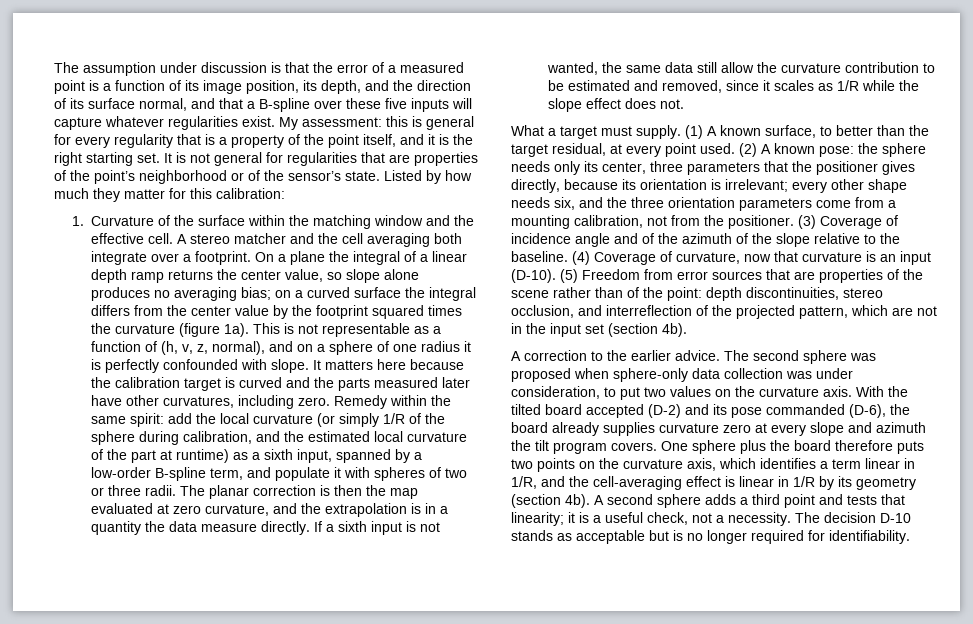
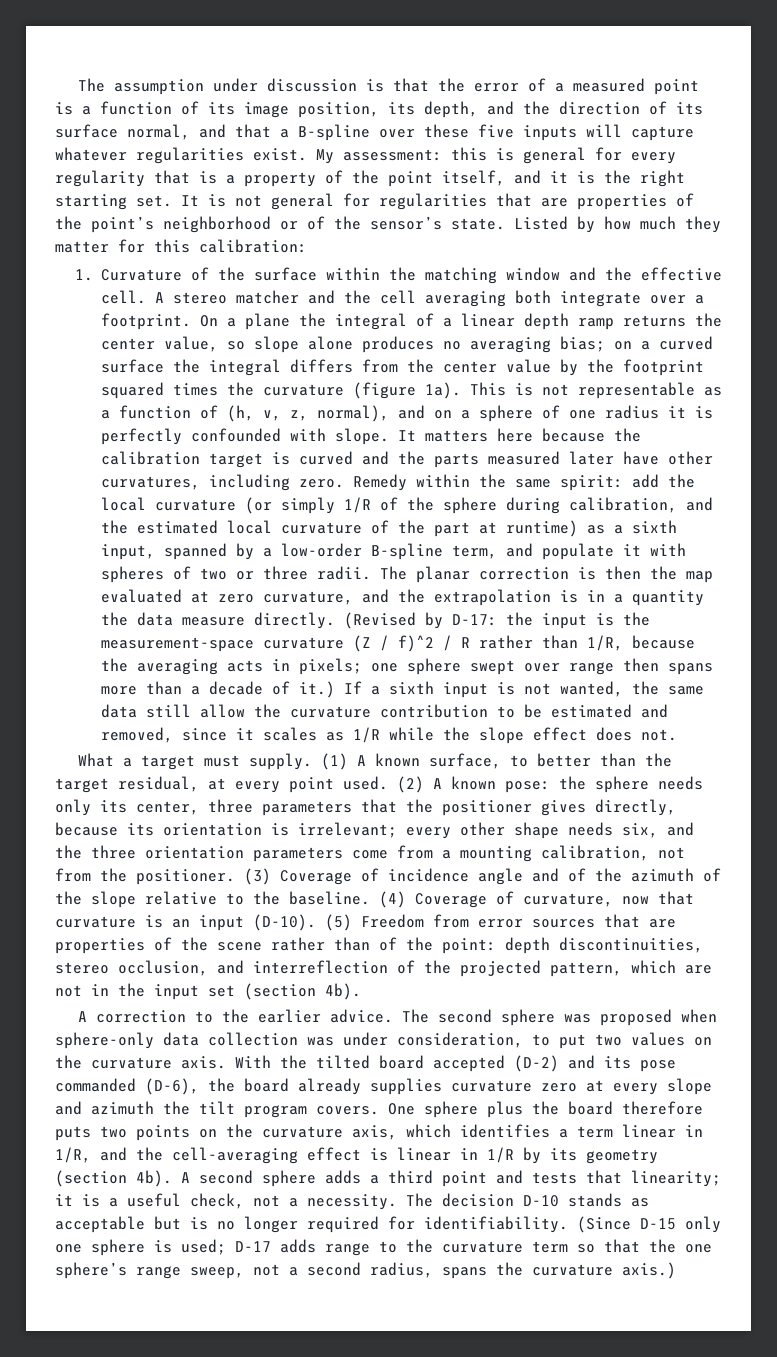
(311, 528) none -> [343,612,650,629] [100,635,695,652] [100,658,713,675] [100,681,335,698] (Revised by D-17: the input is the measurement-space curvature (Z / f)^2 / R rather than 1/R, because the averaging acts in pixels; one sphere swept over range then spans more than a decade of it.)
(910, 537) none -> [577,1216,721,1233] [55,1239,712,1256] [55,1262,676,1279] (Since D-15 only one sphere is used; D-17 adds range to the curvature term so that the one sphere’s range sweep, not a second radius, spans the curvature axis.)

